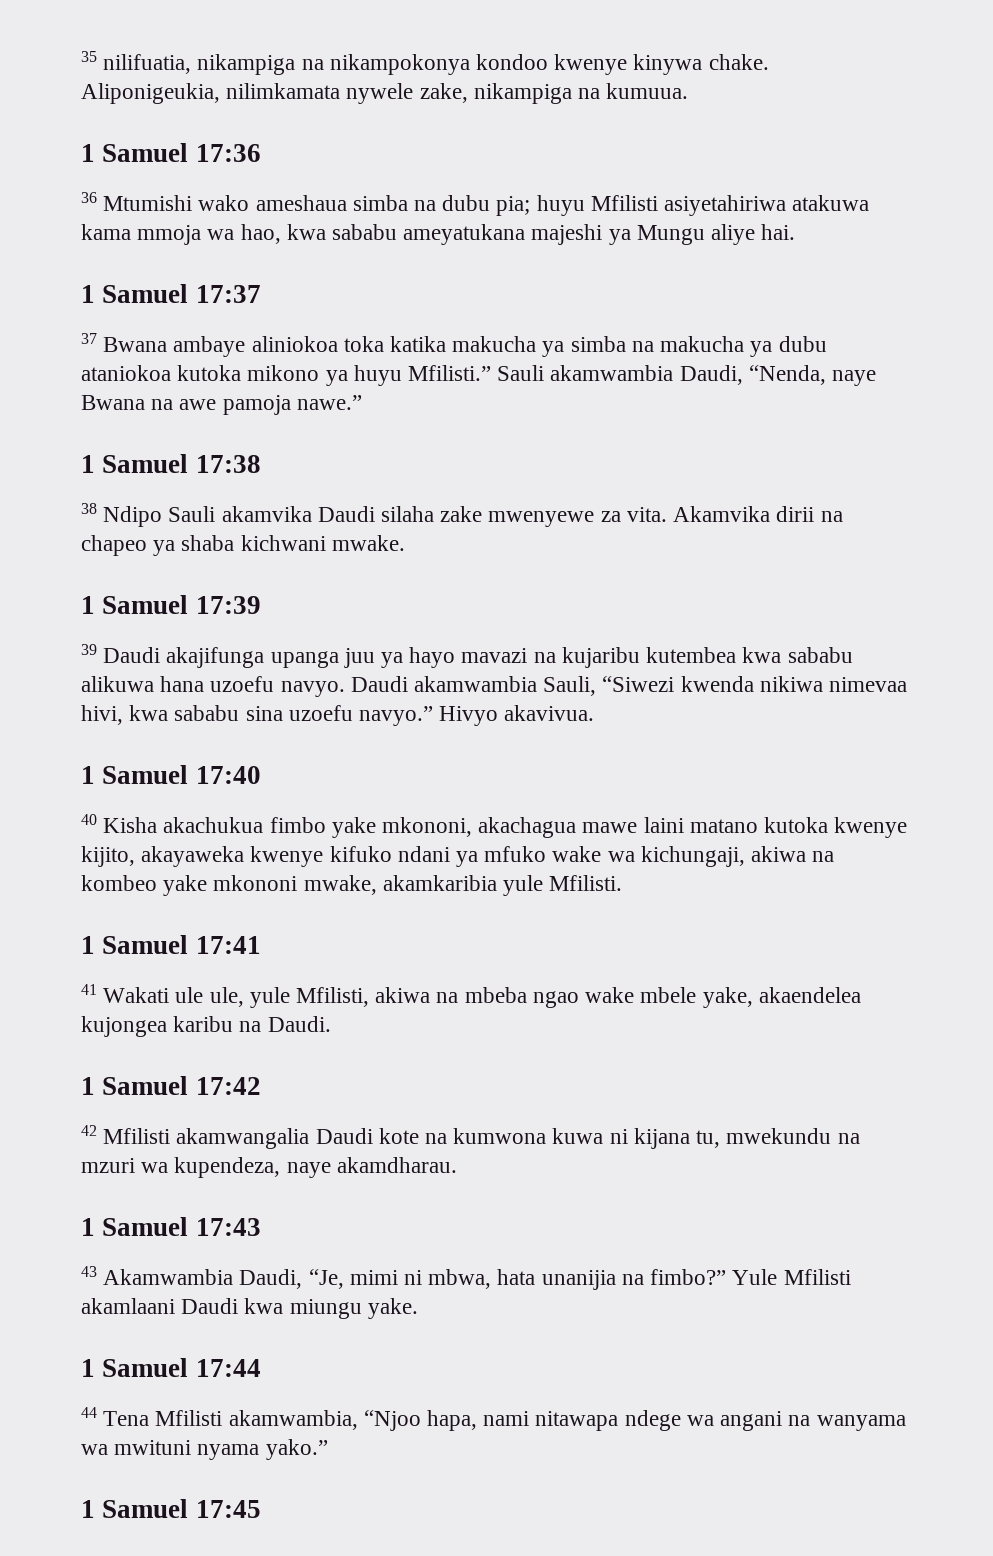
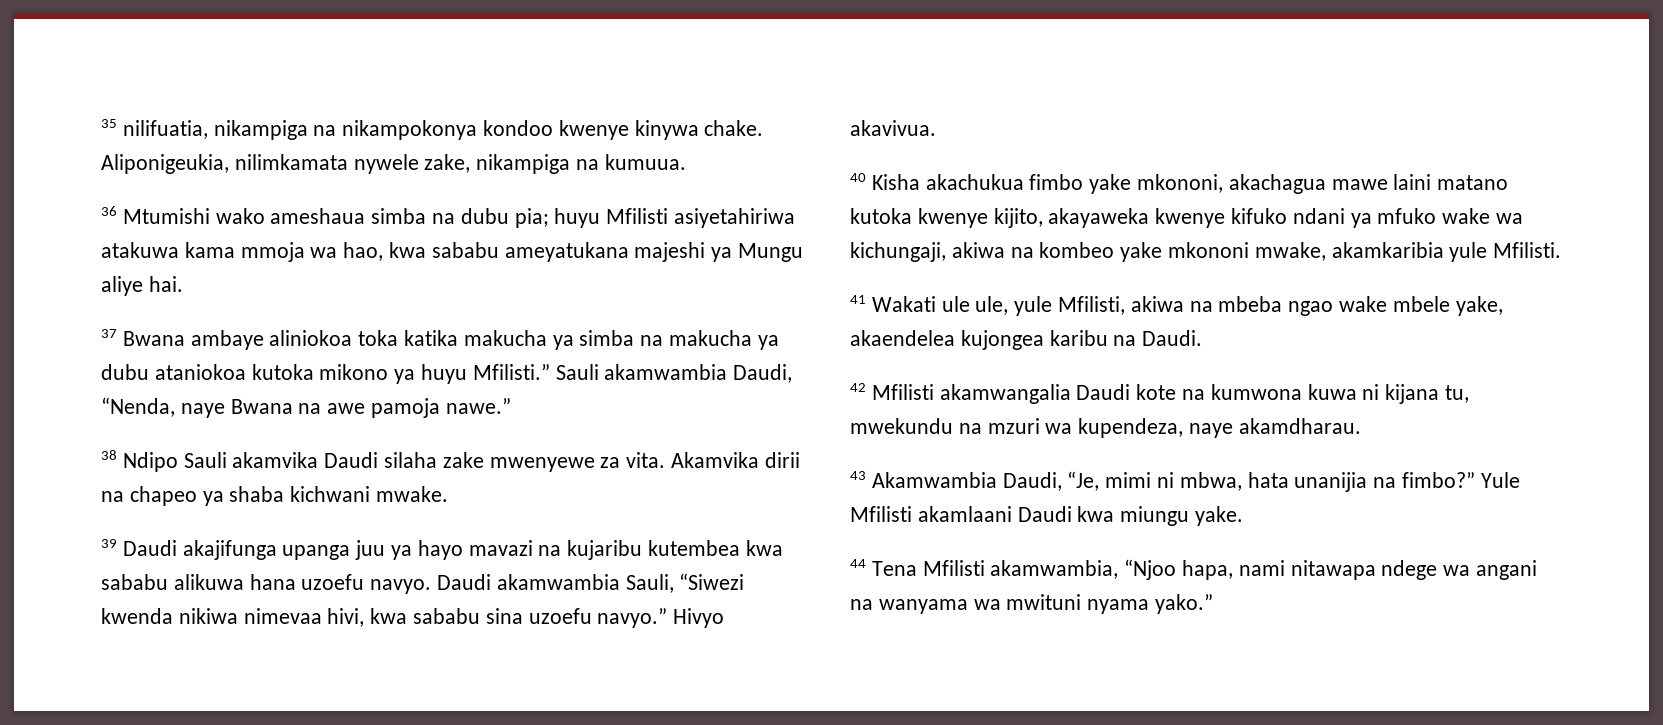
[81,143,261,162] // 1 Samuel 17:36 -> (686, 162) none
[81,284,261,303] // 1 Samuel 17:37 -> (183, 284) none
[81,454,261,473] // 1 Samuel 17:38 -> (511, 406) none
[81,595,261,614] // 1 Samuel 17:39 -> (449, 494) none
[81,765,261,784] // 1 Samuel 17:40 -> (936, 128) none
[81,935,261,954] // 1 Samuel 17:41 -> (1562, 250) none
[81,1076,261,1095] // 1 Samuel 17:42 -> (1203, 338) none
[81,1217,261,1236] // 1 Samuel 17:43 -> (1361, 426) none
[81,1358,261,1377] // 1 Samuel 17:44 -> (1244, 516) none
[81,1499,261,1518] // 1 Samuel 17:45 -> (1214, 604) none

